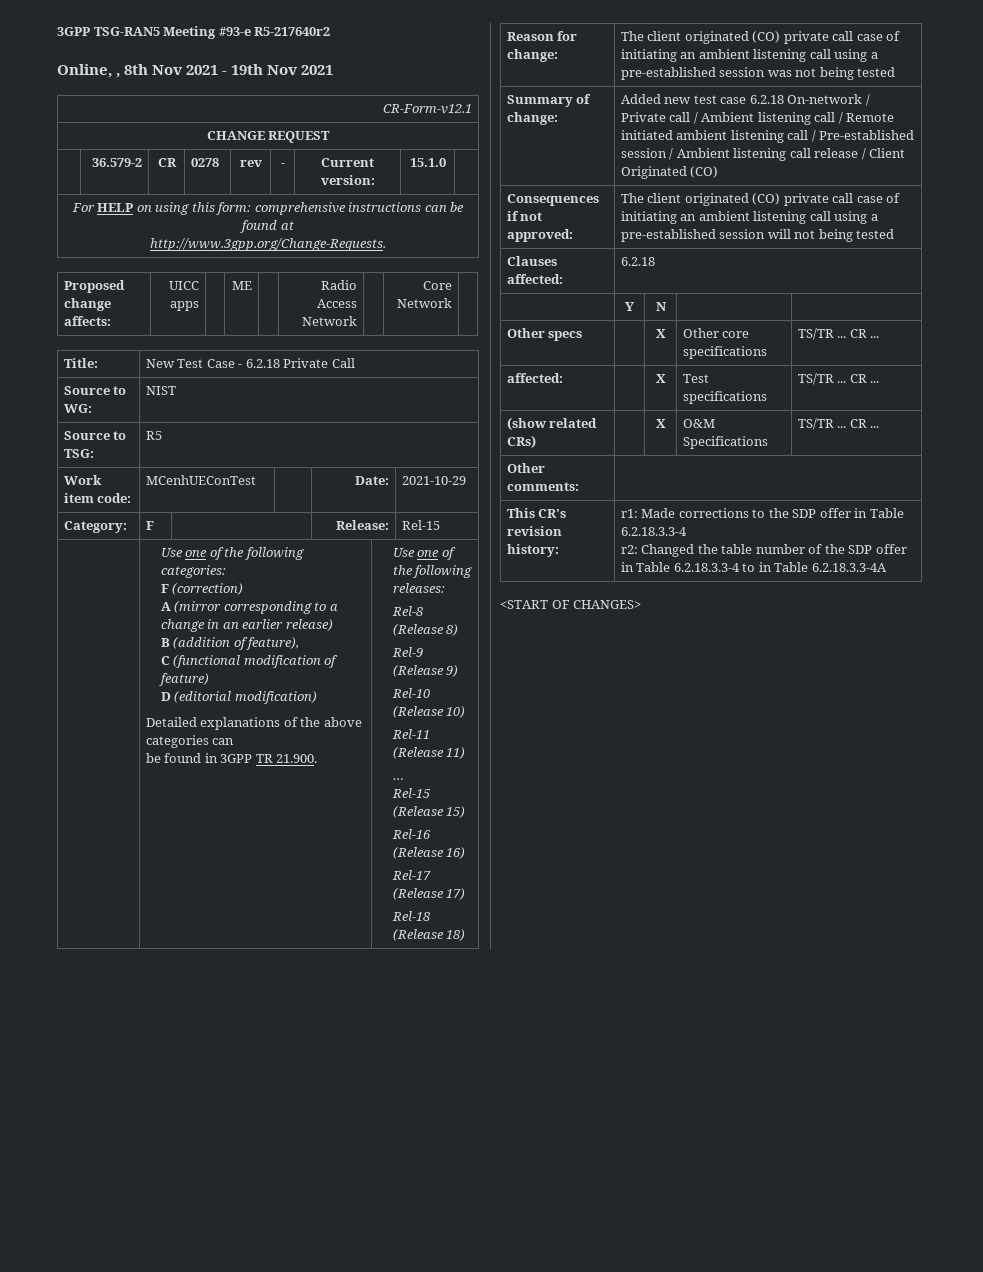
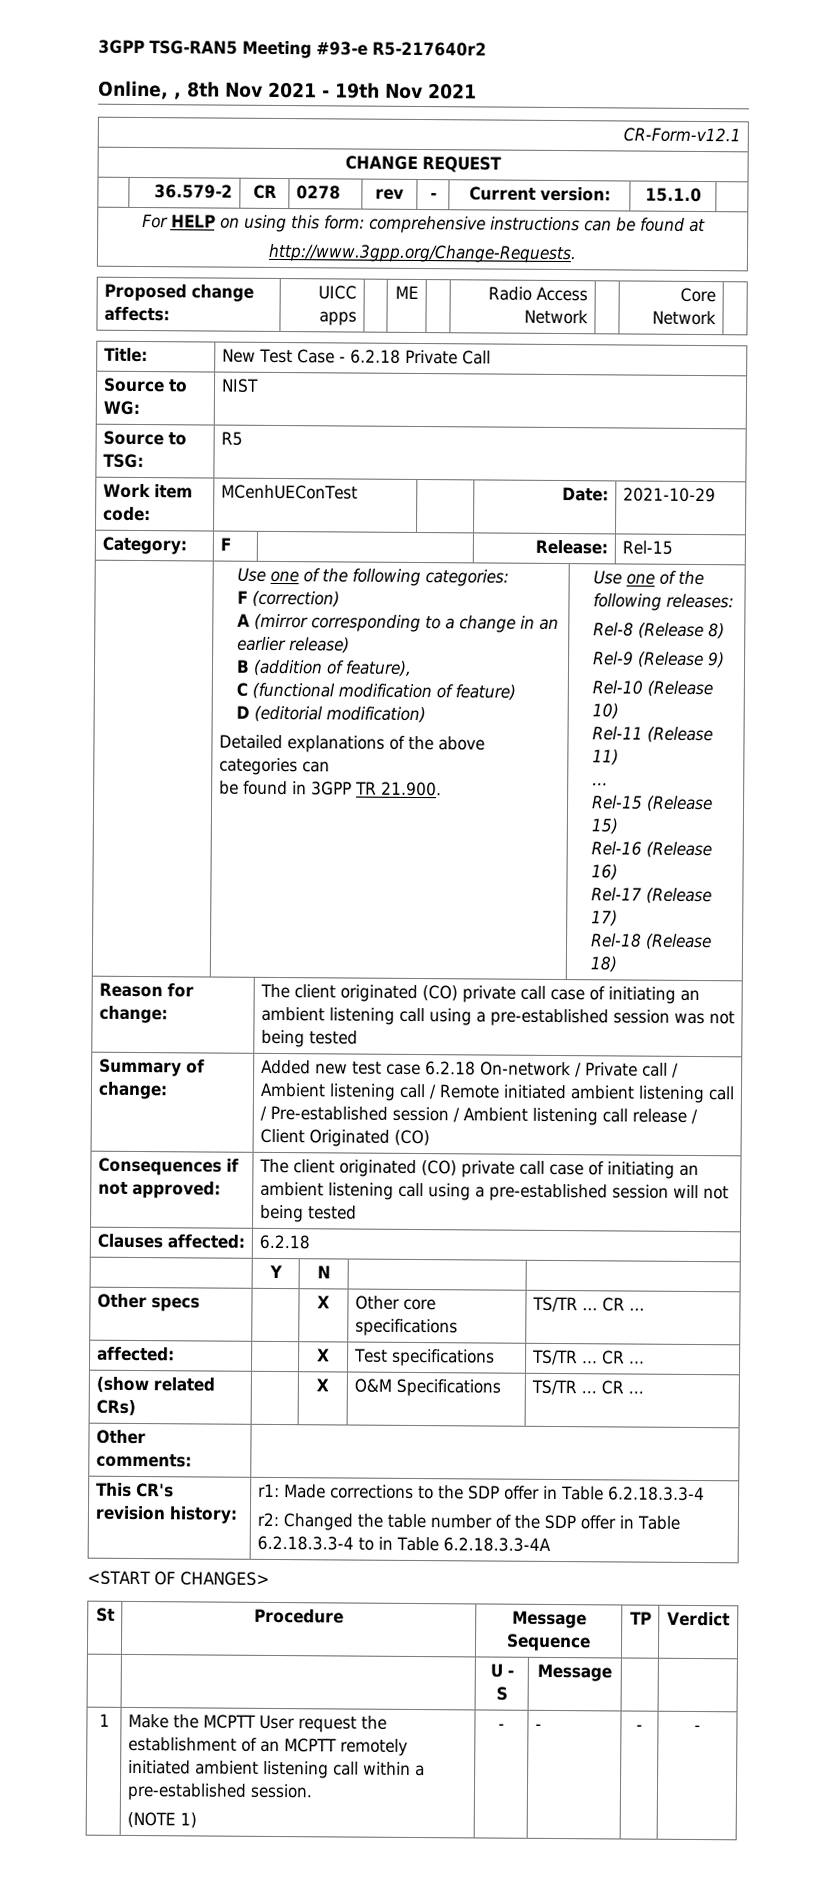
(642, 604) none -> [95,1607,115,1622] [254,1608,344,1624] [511,1610,587,1629] [506,1633,591,1652] [629,1611,652,1625] [667,1611,731,1627] [489,1663,514,1678] [495,1686,508,1701] [537,1663,612,1682] [98,1713,110,1727] [127,1713,387,1733] [127,1736,408,1756] [127,1759,425,1779] [126,1782,313,1801] [126,1811,197,1829] [498,1723,505,1730] [534,1723,542,1730] [636,1724,643,1731] [694,1725,701,1732] // St | Procedure | Message Sequence | TP | Verdict // | | U - S | Message | | // 1 | Make the MCPTT User request the establishment of an MCPTT remotely initiated ambient listening call within a pre-established session. // (NOTE 1) | - | - | - | -

